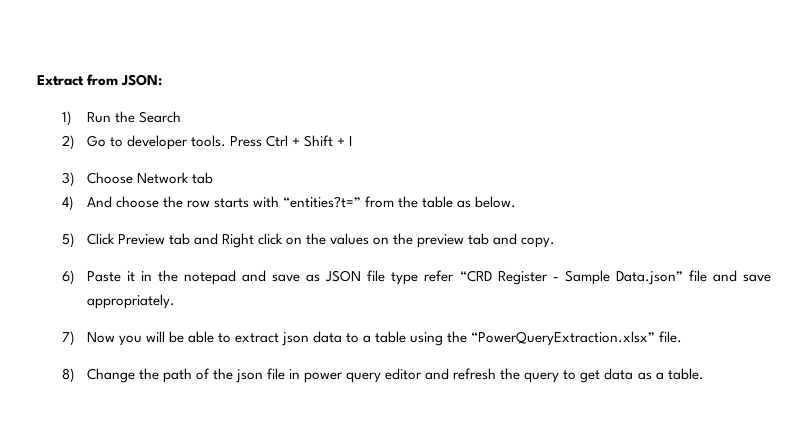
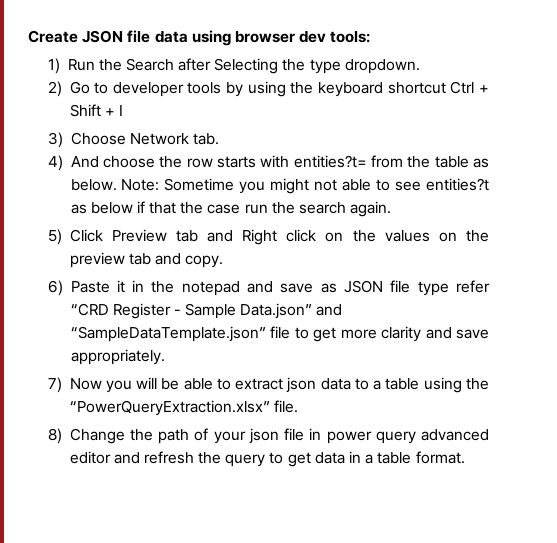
[37,74,163,86] Extract from JSON: -> [28,30,371,46] Create JSON file data using browser dev tools:
(181, 117) none -> [178,58,420,74] after Selecting the type dropdown.
[190,135,262,147] tools. Press -> [187,81,446,97] tools by using the keyboard shortcut
[191,172,213,184] tab -> [192,133,219,145] tab.
[282,196,361,208] “entities?t=” -> [293,155,367,168] entities?t=
(517, 202) none -> [121,178,490,194] [70,201,392,217] Note: Sometime you might not able to see entities?t as below if that the case run the search again.
[688,270,707,282] file -> [316,304,343,316] [70,326,422,342] and “SampleDataTemplate.json” file to get more clarity
[212,368,233,380] the -> [213,431,246,444] your
(382, 377) none -> [421,429,490,441] advanced
[637,368,704,380] as a table. -> [348,451,465,464] in a table format.

